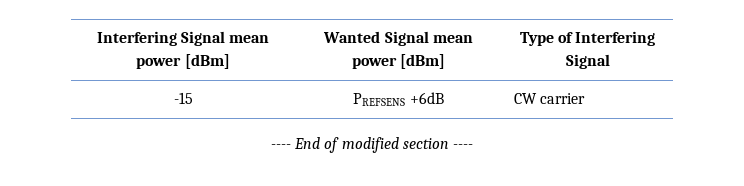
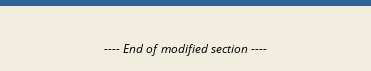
[96,31,270,46] [136,54,230,69] [323,31,473,46] [351,54,446,69] [519,31,656,46] [565,54,610,69] [173,92,193,104] [353,92,444,106] [513,93,586,104] Interfering Signal mean power [dBm] | Wanted Signal mean power [dBm] | Type of Interfering Signal // -15 | PREFSENS +6dB | CW carrier // -> (104, 51) none

